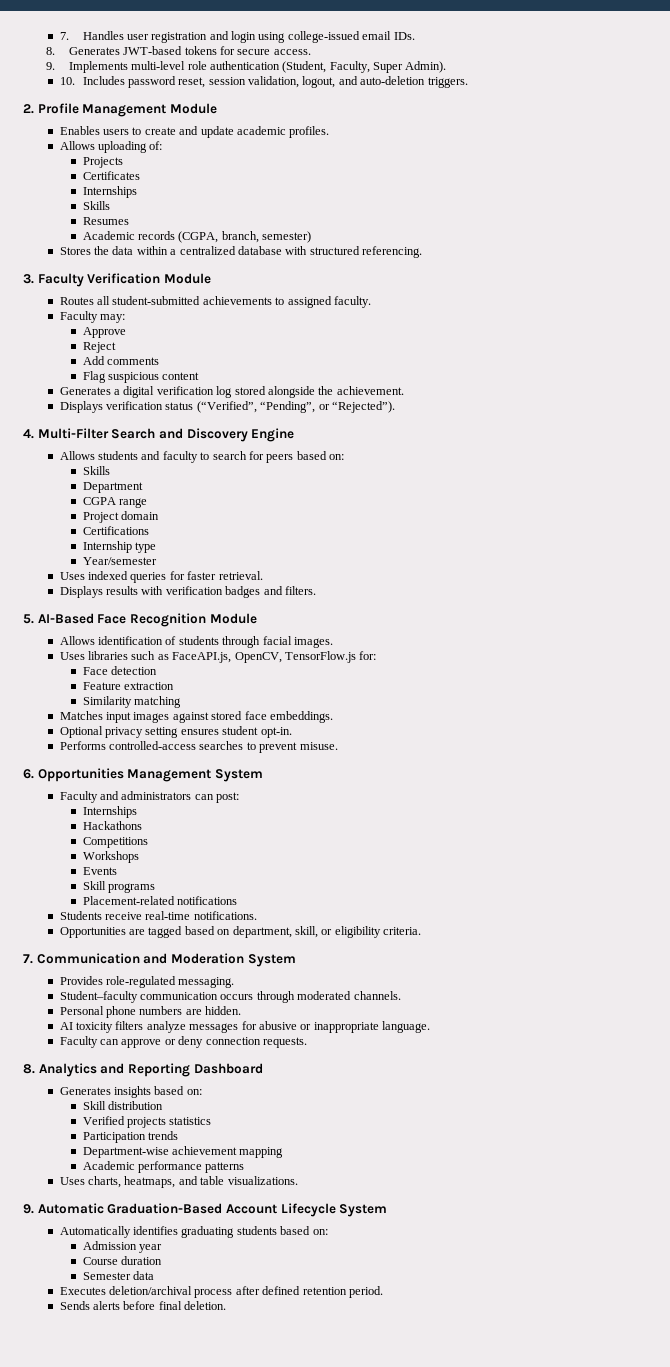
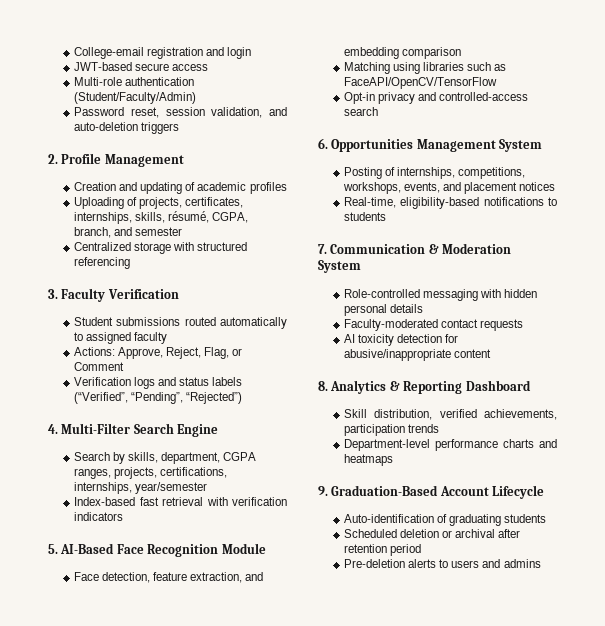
[59,31,149,40] 7. Handles user -> [73,47,144,59] College-email
[258,31,415,43] [45,46,311,55] [45,61,447,73] [59,76,176,88] using college-issued email IDs. // 8. Generates JWT-based tokens for secure access. // 9. Implements multi-level role authentication (Student, Faculty, Super Admin). // 10. Includes password -> [73,62,209,71] [73,77,195,86] [73,92,196,104] [73,107,124,116] // JWT-based secure access // Multi-role authentication (Student/Faculty/Admin) // Password
[302,76,336,88] logout, -> (263, 112) none
[427,77,468,88] triggers. -> [141,122,180,134] triggers
[169,103,217,114] [59,126,330,138] [59,141,163,153] [82,157,123,168] [82,171,140,180] [82,186,137,198] [82,201,110,210] [82,217,129,225] [82,231,312,243] [59,246,282,255] Module // Enables users to create and update academic profiles. // Allows uploading of: // Projects // Certificates // Internships // Skills // Resumes // Academic records (CGPA, branch, semester) // Stores the data within a centralized database -> [73,182,287,194] [73,197,244,209] [73,211,249,224] [73,227,183,238] [73,242,172,254] // Creation and updating of academic profiles // Uploading of projects, certificates, internships, skills, résumé, CGPA, branch, and semester // Centralized storage
[362,246,423,258] referencing. -> [73,257,130,269] referencing
[163,273,211,284] [59,296,371,308] [59,311,126,323] [82,327,126,338] [82,342,116,353] [82,356,159,365] [82,371,200,383] [59,386,404,398] [59,401,395,413] Module // Routes all student-submitted achievements to assigned faculty. // Faculty may: // Approve // Reject // Add comments // Flag suspicious content // Generates a digital verification log stored alongside the achievement. // Displays verification status (“Verified”, “Pending”, or “Rejected”). -> [73,317,287,329] [73,332,168,344] [73,347,243,359] [73,362,124,371] [73,377,243,389] [73,392,243,404] // Student submissions routed automatically to assigned faculty // Actions: Approve, Reject, Flag, or Comment // Verification logs and status labels (“Verified”, “Pending”, “Rejected”)
[158,428,248,442] and Discovery -> (174, 428) none
[59,451,345,463] [82,466,110,475] [82,482,143,493] [82,497,147,508] [82,511,159,523] [82,526,149,535] [82,541,156,553] [82,557,157,565] [59,571,263,583] [59,586,316,598] Allows students and faculty to search for peers based on: // Skills // Department // CGPA range // Project domain // Certifications // Internship type // Year/semester // Uses indexed queries for faster retrieval. // Displays results with verification badges and filters. -> [73,452,257,464] [73,467,228,479] [73,482,208,494] [73,497,287,506] [73,512,123,521] Search by skills, department, CGPA ranges, projects, certifications, internships, year/semester // Index-based fast retrieval with verification indicators
[59,636,333,648] [59,651,377,663] [82,666,157,675] [82,682,174,690] [82,696,181,708] [59,711,333,723] [59,726,292,738] [59,741,338,753] [23,768,263,782] [59,791,240,803] [82,806,137,818] [82,821,142,830] [82,837,148,848] [82,851,139,863] [82,867,117,875] [82,881,155,893] [82,896,237,905] [59,911,257,920] [59,926,422,938] Allows identification of students through facial images. // Uses libraries such as FaceAPI.js, OpenCV, TensorFlow.js for: // Face detection // Feature extraction // Similarity matching // Matches input images against stored face embeddings. // Optional privacy setting ensures student opt-in. // Performs controlled-access searches to prevent misuse. // 6. Opportunities Management System // Faculty and administrators can post: // Internships // Hackathons // Competitions // Workshops // Events // Skill programs // Placement-related notifications // Students receive real-time notifications. // Opportunities are tagged based on department, skill, or eligibility criteria. -> [73,572,264,583] [343,47,462,59] [343,62,507,74] [343,77,497,89] [343,92,529,104] [343,107,378,116] [318,138,543,152] [343,167,526,179] [342,182,556,194] [343,197,557,209] [343,212,386,221] Face detection, feature extraction, and embedding comparison // Matching using libraries such as FaceAPI/OpenCV/TensorFlow // Opt-in privacy and controlled-access search // 6. Opportunities Management System // Posting of internships, competitions, workshops, events, and placement notices // Real-time, eligibility-based notifications to students
[143,953,168,964] and -> [428,244,439,254] &
[59,976,235,988] [59,991,401,1003] [59,1006,242,1018] [59,1021,431,1033] [59,1036,307,1048] Provides role-regulated messaging. // Student–faculty communication occurs through moderated channels. // Personal phone numbers are hidden. // AI toxicity filters analyze messages for abusive or inappropriate language. // Faculty can approve or deny connection requests. -> [343,289,538,301] [343,304,424,316] [343,319,524,331] [343,334,459,346] [343,349,492,361] Role-controlled messaging with hidden personal details // Faculty-moderated contact requests // AI toxicity detection for abusive/inappropriate content
[100,1063,125,1074] and -> [389,381,400,391] &
[59,1086,202,1098] [82,1101,163,1110] [82,1116,212,1128] [82,1131,178,1143] [82,1146,284,1158] [82,1161,245,1173] [59,1176,298,1188] [23,1203,104,1214] Generates insights based on: // Skill distribution // Verified projects statistics // Participation trends // Department-wise achievement mapping // Academic performance patterns // Uses charts, heatmaps, and table visualizations. // 9. Automatic -> [343,409,557,420] [343,424,440,436] [343,439,557,451] [343,454,393,466] [318,486,328,496] Skill distribution, verified achievements, participation trends // Department-level performance charts and heatmaps // 9.
[339,1204,388,1217] [59,1226,179,1238] System // Automatically identifies -> [343,514,448,523] // Auto-identification of
[280,1226,328,1235] [82,1241,162,1253] [82,1256,162,1265] [82,1271,154,1280] [59,1286,383,1298] [59,1301,227,1310] based on: // Admission year // Course duration // Semester data // Executes deletion/archival process after defined retention period. // Sends alerts before final deletion. -> [343,529,521,538] [343,544,422,556] [343,559,541,568] // Scheduled deletion or archival after retention period // Pre-deletion alerts to users and admins

